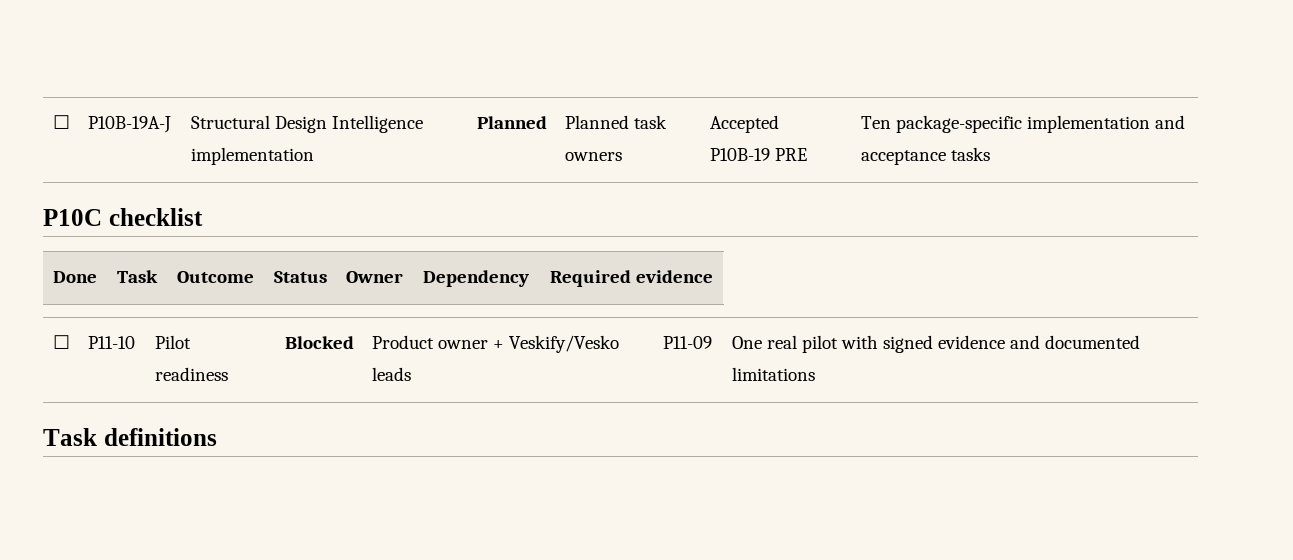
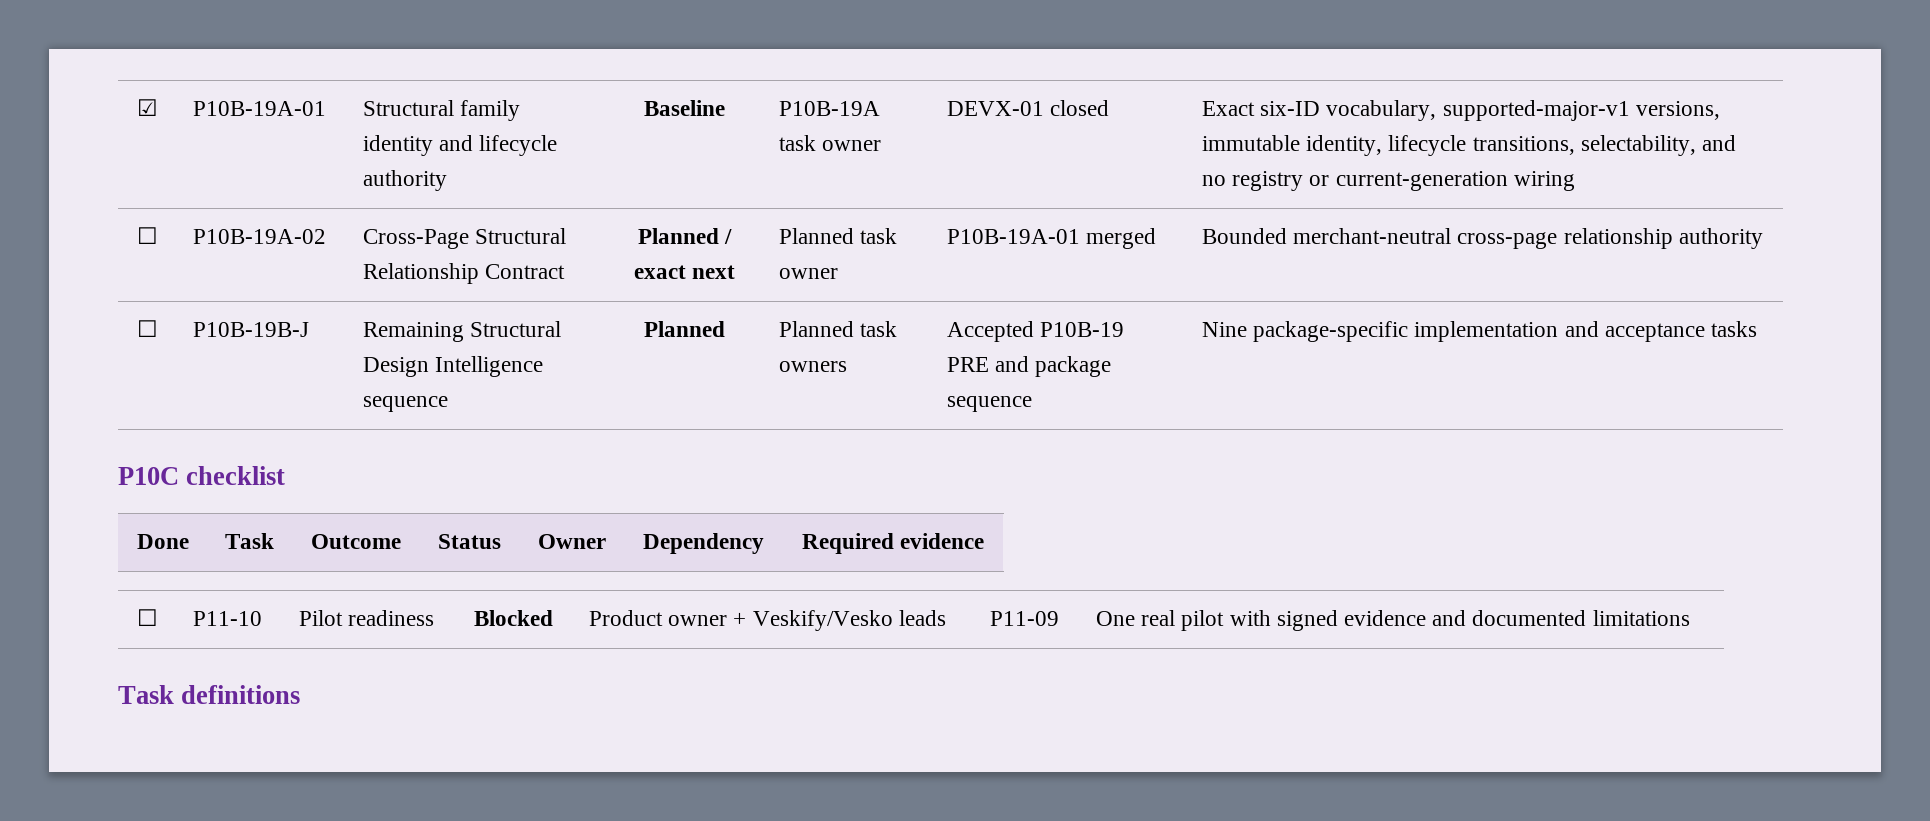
[53,115,70,129] [88,116,172,133] ☐ | P10B-19A-J | -> [136,99,158,116] [192,101,326,116] [362,100,521,121] [362,135,558,156] [362,170,447,191] [644,100,725,116] [778,101,880,116] [778,135,882,151] [946,100,1110,116] [1201,100,1720,121] [1201,135,1736,156] [1201,171,1575,191] [136,227,158,244] [192,229,326,244] [362,228,567,249] [362,263,566,284] [637,228,733,244] [633,265,736,279] [778,228,898,244] [778,268,838,279] [946,228,1157,249] [1201,228,1763,249] [136,320,158,337] [192,322,309,337] [362,322,464,342] ☑ | P10B-19A-01 | Structural family identity and lifecycle authority | Baseline | P10B-19A task owner | DEVX-01 closed | Exact six-ID vocabulary, supported-major-v1 versions, immutable identity, lifecycle transitions, selectability, and no registry or current-generation wiring // ☐ | P10B-19A-02 | Cross-Page Structural Relationship Contract | Planned / exact next | Planned task owner | P10B-19A-01 merged | Bounded merchant-neutral cross-page relationship authority // ☐ | P10B-19B-J | Remaining
[191,147,315,165] implementation -> [362,396,448,412] sequence
[861,116,892,129] | Ten -> [995,356,1112,377] [946,396,1032,412] [1201,322,1247,337] and package sequence | Nine

